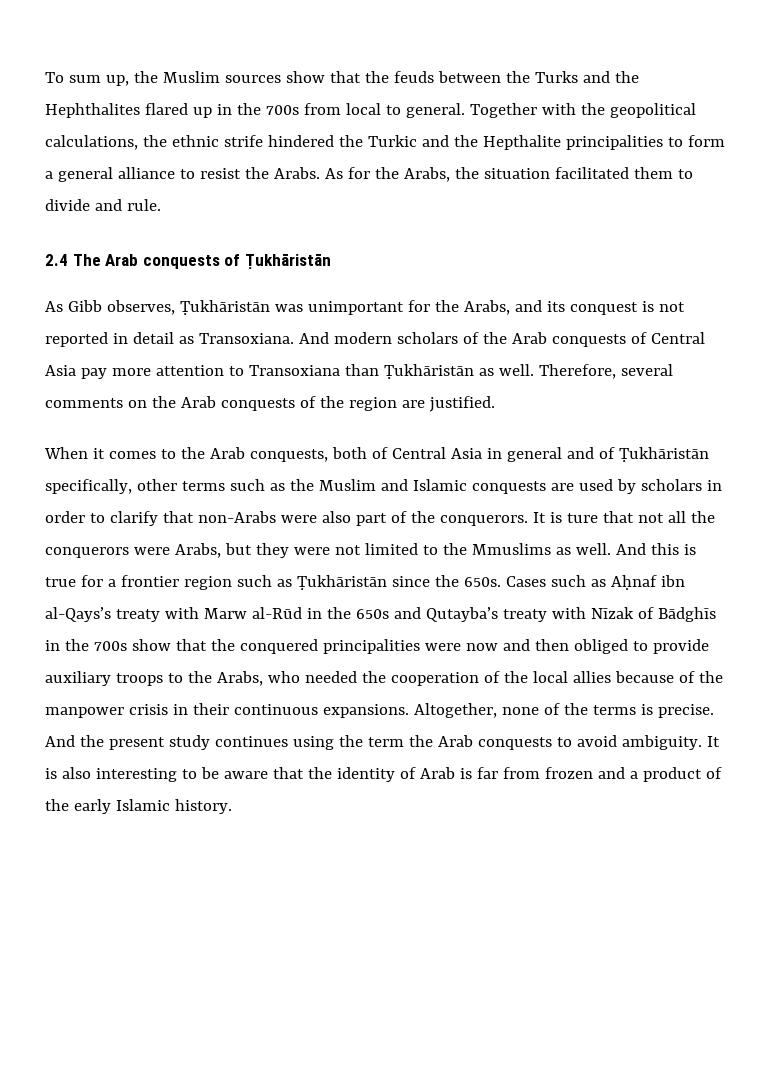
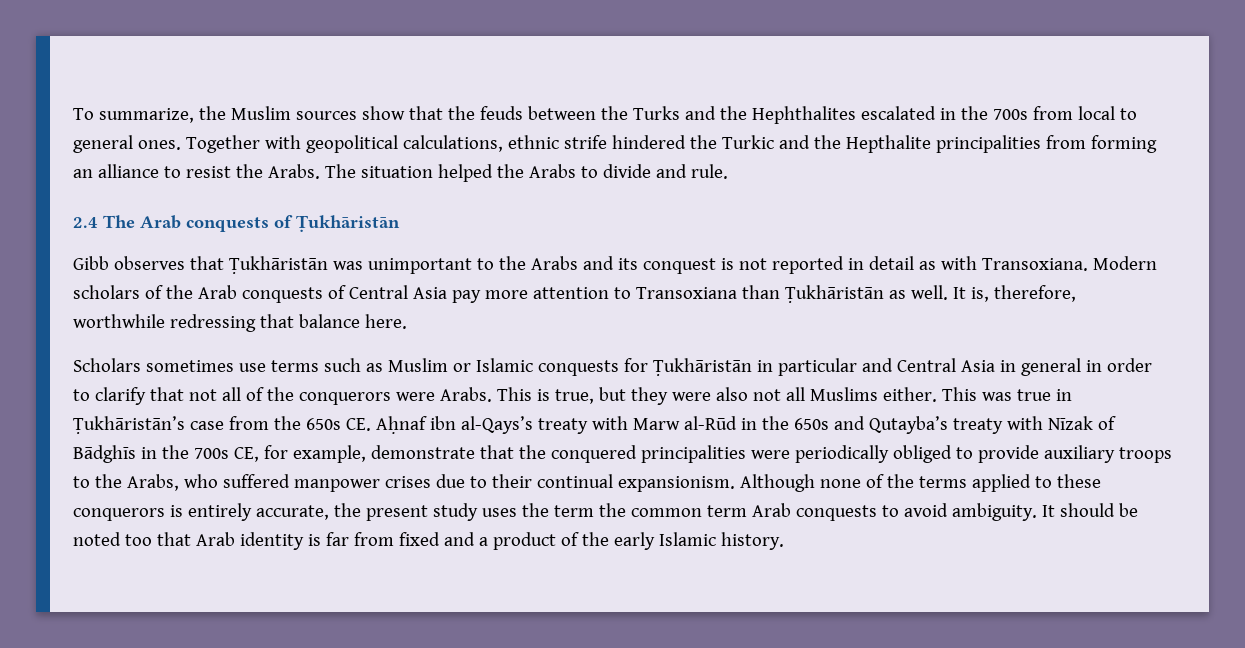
[68,75,129,86] sum up, -> [98,108,194,123] summarize,
[144,103,212,118] flared up -> [860,106,936,120] escalated
[405,103,465,118] general. -> [73,135,181,153] general ones.
[580,103,605,115] the -> (301, 142) none
[142,135,167,147] the -> (503, 143) none
[667,135,725,147] [45,167,113,182] to form a general -> [1045,135,1157,153] [73,169,93,178] from forming an
[324,167,673,182] As for the Arabs, the situation facilitated them -> [324,164,576,182] The situation helped the Arabs
[45,300,510,315] As Gibb observes, Ṭukhāristān was unimportant for the Arabs, -> [73,256,578,274] Gibb observes that Ṭukhāristān was unimportant to the Arabs
[198,332,392,344] Transoxiana. And modern -> [940,256,1157,271] with Transoxiana. Modern
[538,364,673,379] [45,396,495,412] [44,447,709,462] [45,479,702,494] Therefore, several comments on the Arab conquests of the region are justified. // When it comes to the Arab conquests, both of Central Asia in general and of Ṭukhāristān specifically, other terms such as the Muslim and Islamic conquests are used by scholars -> [952,285,1076,302] [73,314,407,332] [73,358,1081,376] It is, therefore, worthwhile redressing that balance here. // Scholars sometimes use terms such as Muslim or Islamic conquests for Ṭukhāristān in particular and Central Asia in general
[197,511,686,526] non-Arabs were also part of the conquerors. It is ture that not all -> [188,387,264,401] not all of
[174,543,696,558] [45,575,606,590] Arabs, but they were not limited to the Mmuslims as well. And this is true for a frontier region such as Ṭukhāristān since the 650s. Cases such as -> [439,387,1072,405] [73,416,371,434] Arabs. This is true, but they were also not all Muslims either. This was true in Ṭukhāristān’s case from the 650s CE.
[131,639,171,651] show -> [233,445,475,463] CE, for example, demonstrate
[465,639,569,651] now and then -> [794,445,889,463] periodically
[304,671,723,686] [45,703,714,718] [45,735,75,747] needed the cooperation of the local allies because of the manpower crisis in their continuous expansions. Altogether, none of the terms is precise. And -> [222,474,1101,492] [73,503,329,521] suffered manpower crises due to their continual expansionism. Although none of the terms applied to these conquerors is entirely accurate,
[214,736,334,750] continues using -> [481,508,517,517] uses
(433, 741) none -> [630,505,747,517] common term
[45,767,455,782] is also interesting to be aware that the identity of Arab -> [1059,503,1138,517] [73,532,304,550] should be noted too that Arab identity
[544,767,593,779] frozen -> [398,532,440,546] fixed

